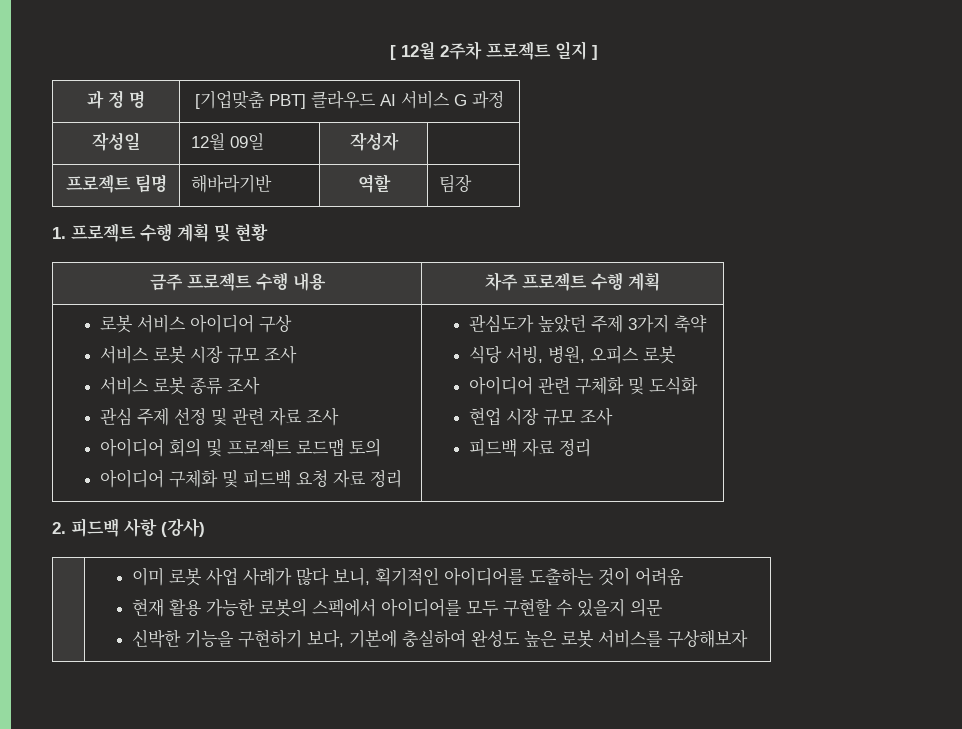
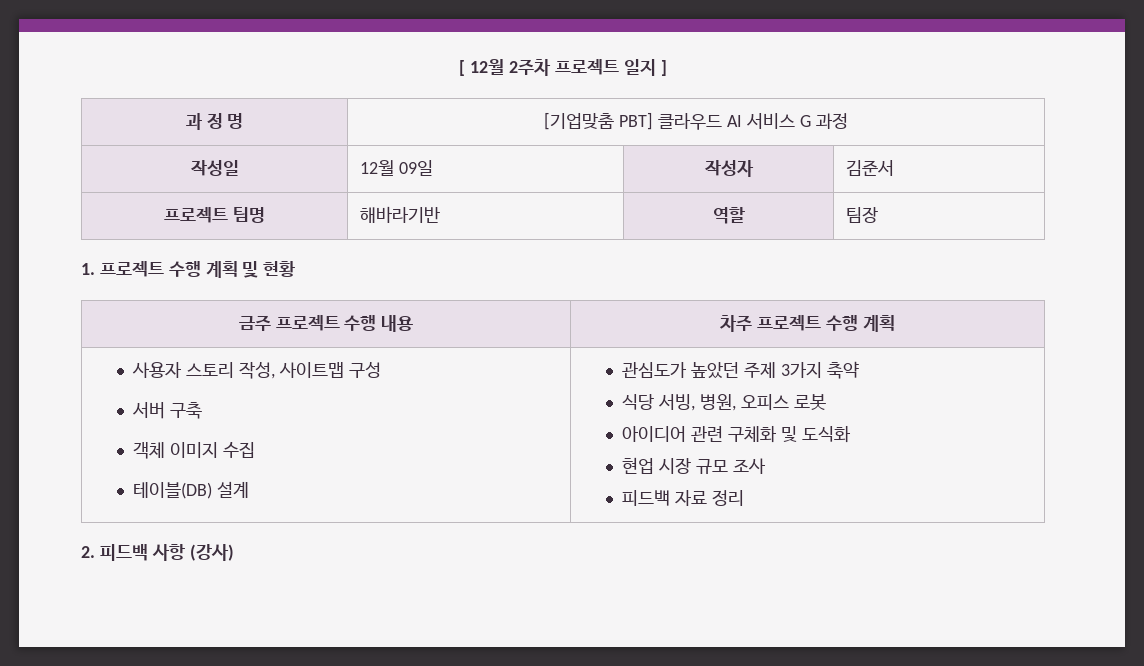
(399, 141) none -> [846,160,895,176] 김준서
[100,314,293,333] [100,345,298,364] [100,376,261,395] [100,407,340,426] [100,438,382,457] [100,469,403,488] 로봇 서비스 아이디어 구상 // 서비스 로봇 시장 규모 조사 // 서비스 로봇 종류 조사 // 관심 주제 선정 및 관련 자료 조사 // 아이디어 회의 및 프로젝트 로드맵 토의 // 아이디어 구체화 및 피드백 요청 자료 정리 -> [132,361,381,379] [132,402,202,419] [133,442,255,459] [133,481,249,499] 사용자 스토리 작성, 사이트맵 구성 // 서버 구축 // 객체 이미지 수집 // 테이블(DB) 설계
[132,567,685,586] [132,598,664,617] [132,629,749,648] // | 이미 로봇 사업 사례가 많다 보니, 획기적인 아이디어를 도출하는 것이 어려움 // 현재 활용 가능한 로봇의 스펙에서 아이디어를 모두 구현할 수 있을지 의문 // 신박한 기능을 구현하기 보다, 기본에 충실하여 완성도 높은 로봇 서비스를 구상해보자 -> (234, 552) none

